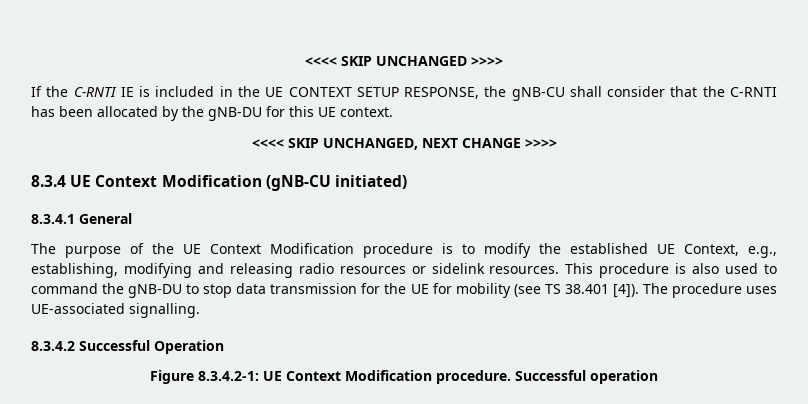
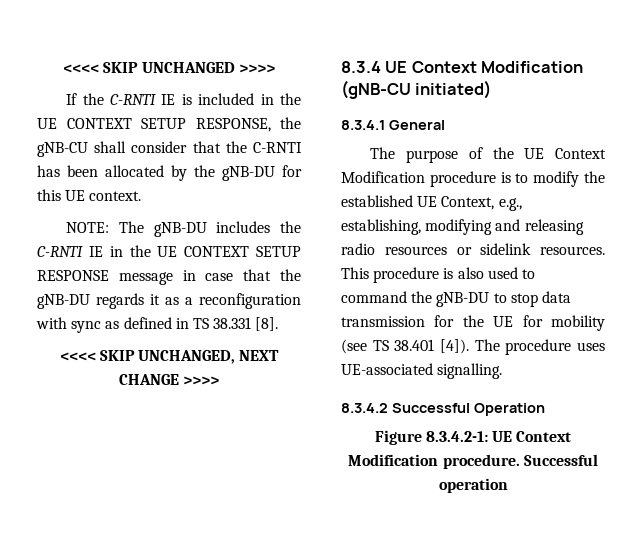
(393, 112) none -> [66,221,301,237] [37,245,301,257] [37,269,302,285] [37,293,301,309] [36,317,279,333] // NOTE: The gNB-DU includes the C-RNTI IE in the UE CONTEXT SETUP RESPONSE message in case that the gNB-DU regards it as a reconfiguration with sync as defined in TS 38.331 [8].

